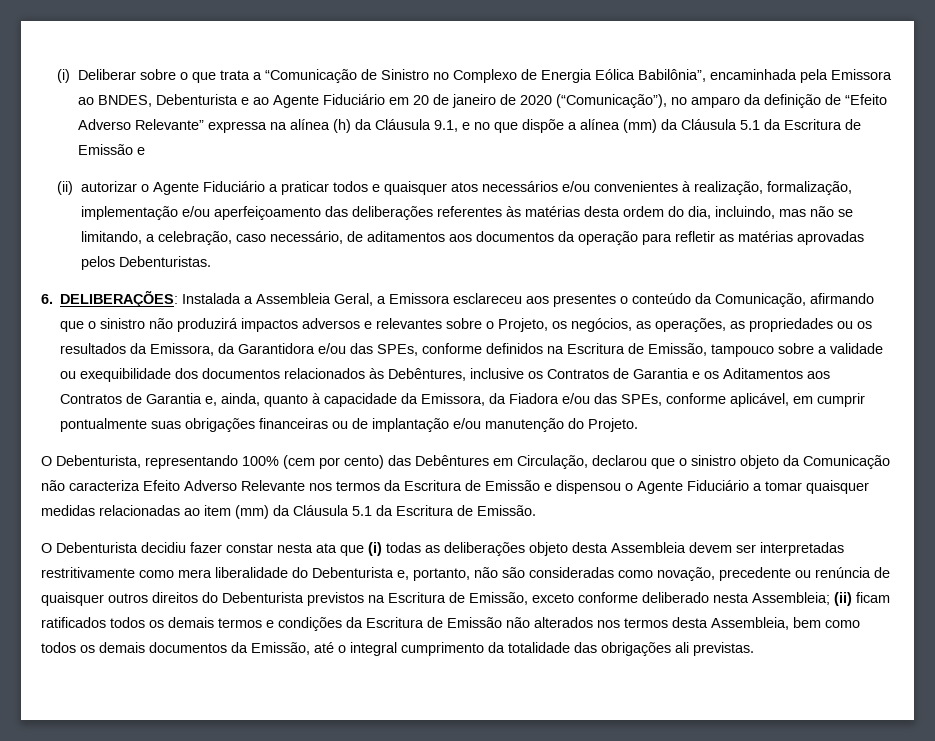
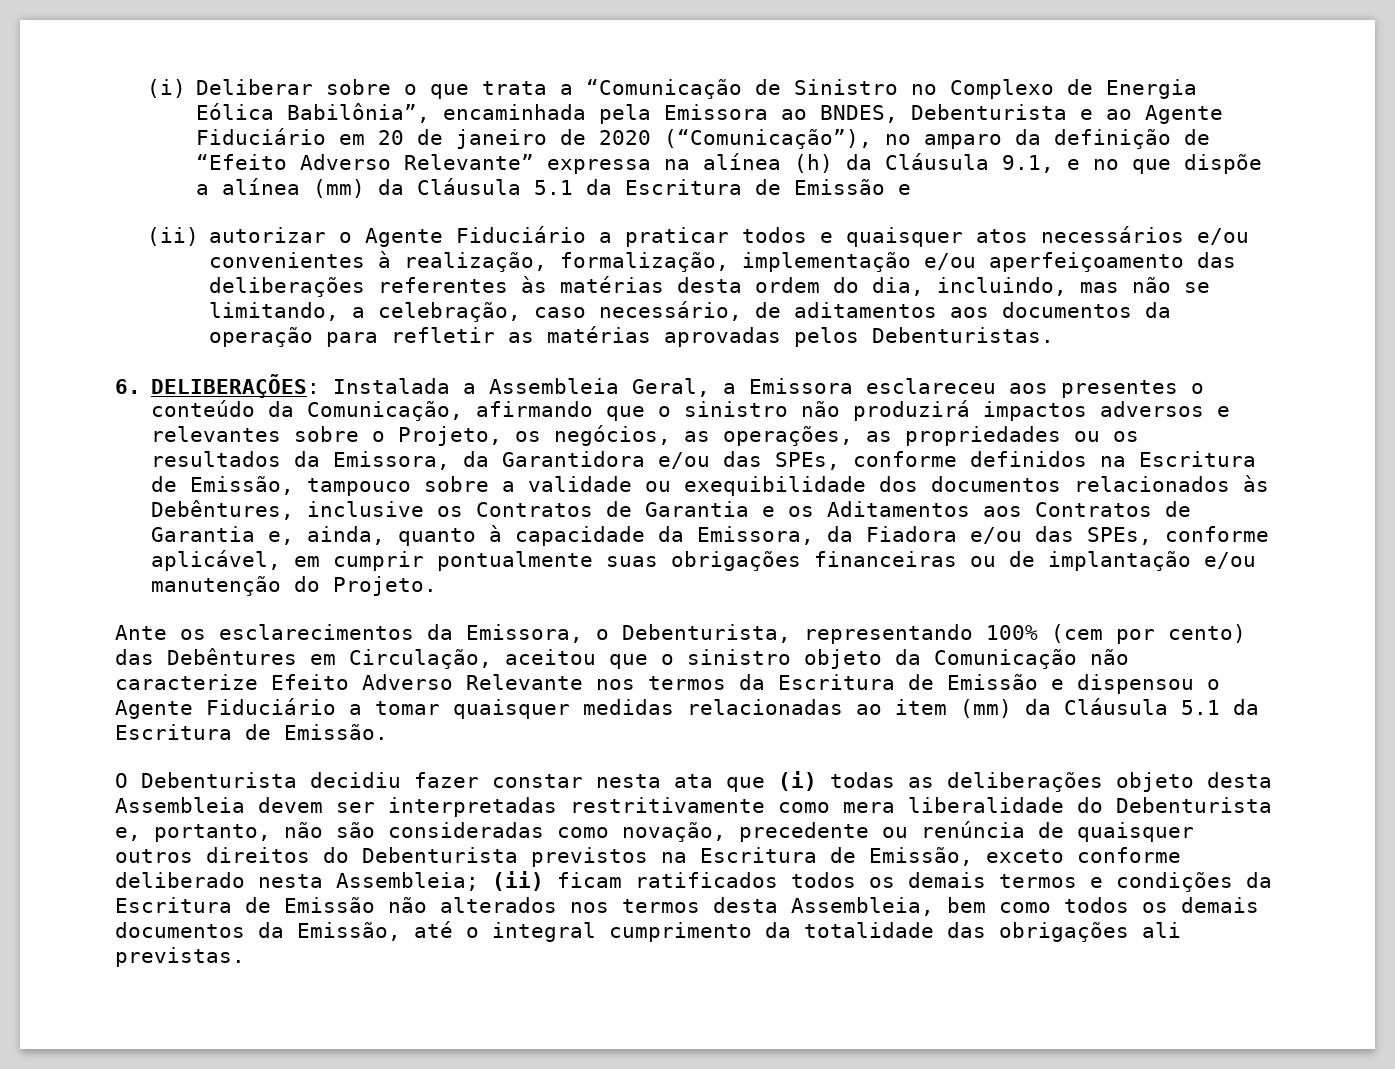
[41,456,52,466] O -> [115,624,609,643] Ante os esclarecimentos da Emissora, o
[592,455,647,466] declarou -> [505,649,596,665] aceitou
[69,480,140,491] caracteriza -> [115,674,258,690] caracterize

